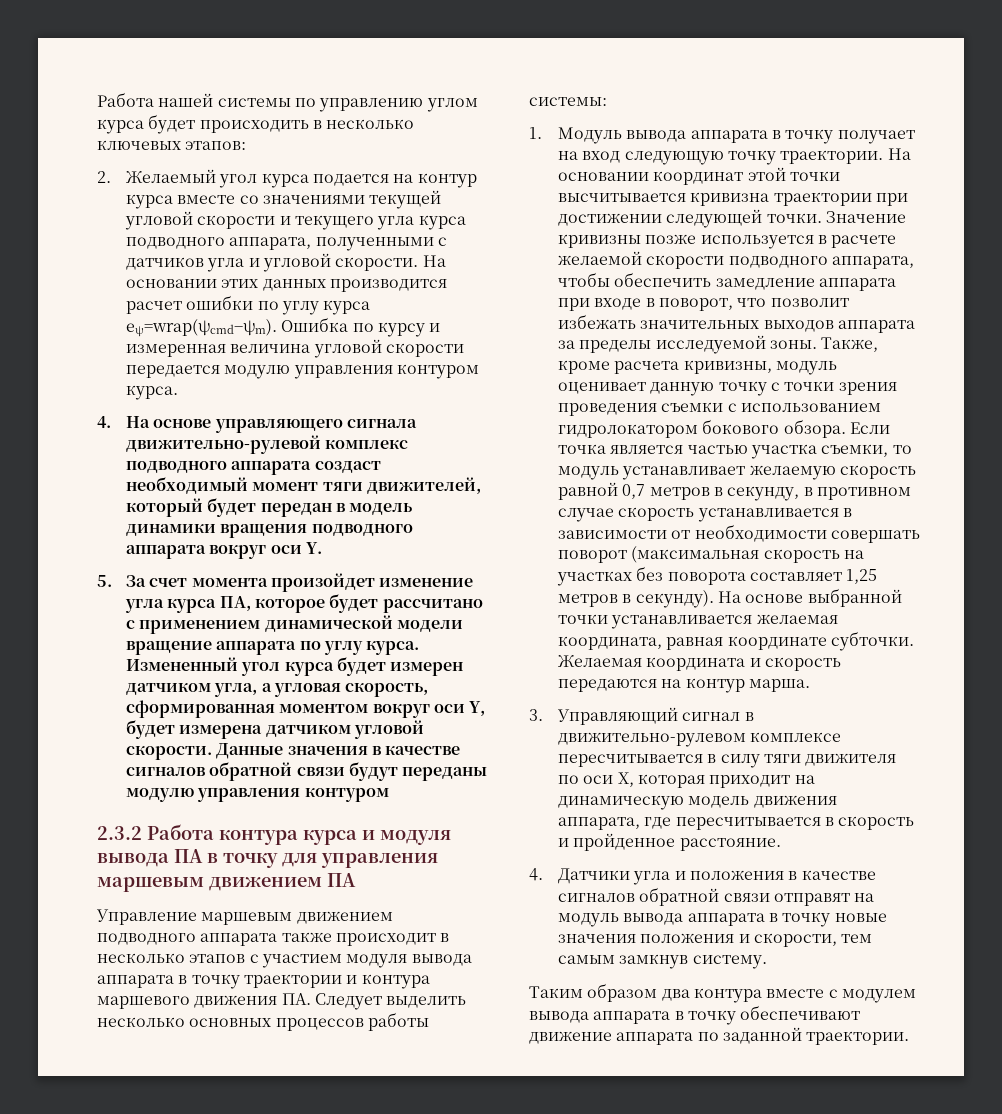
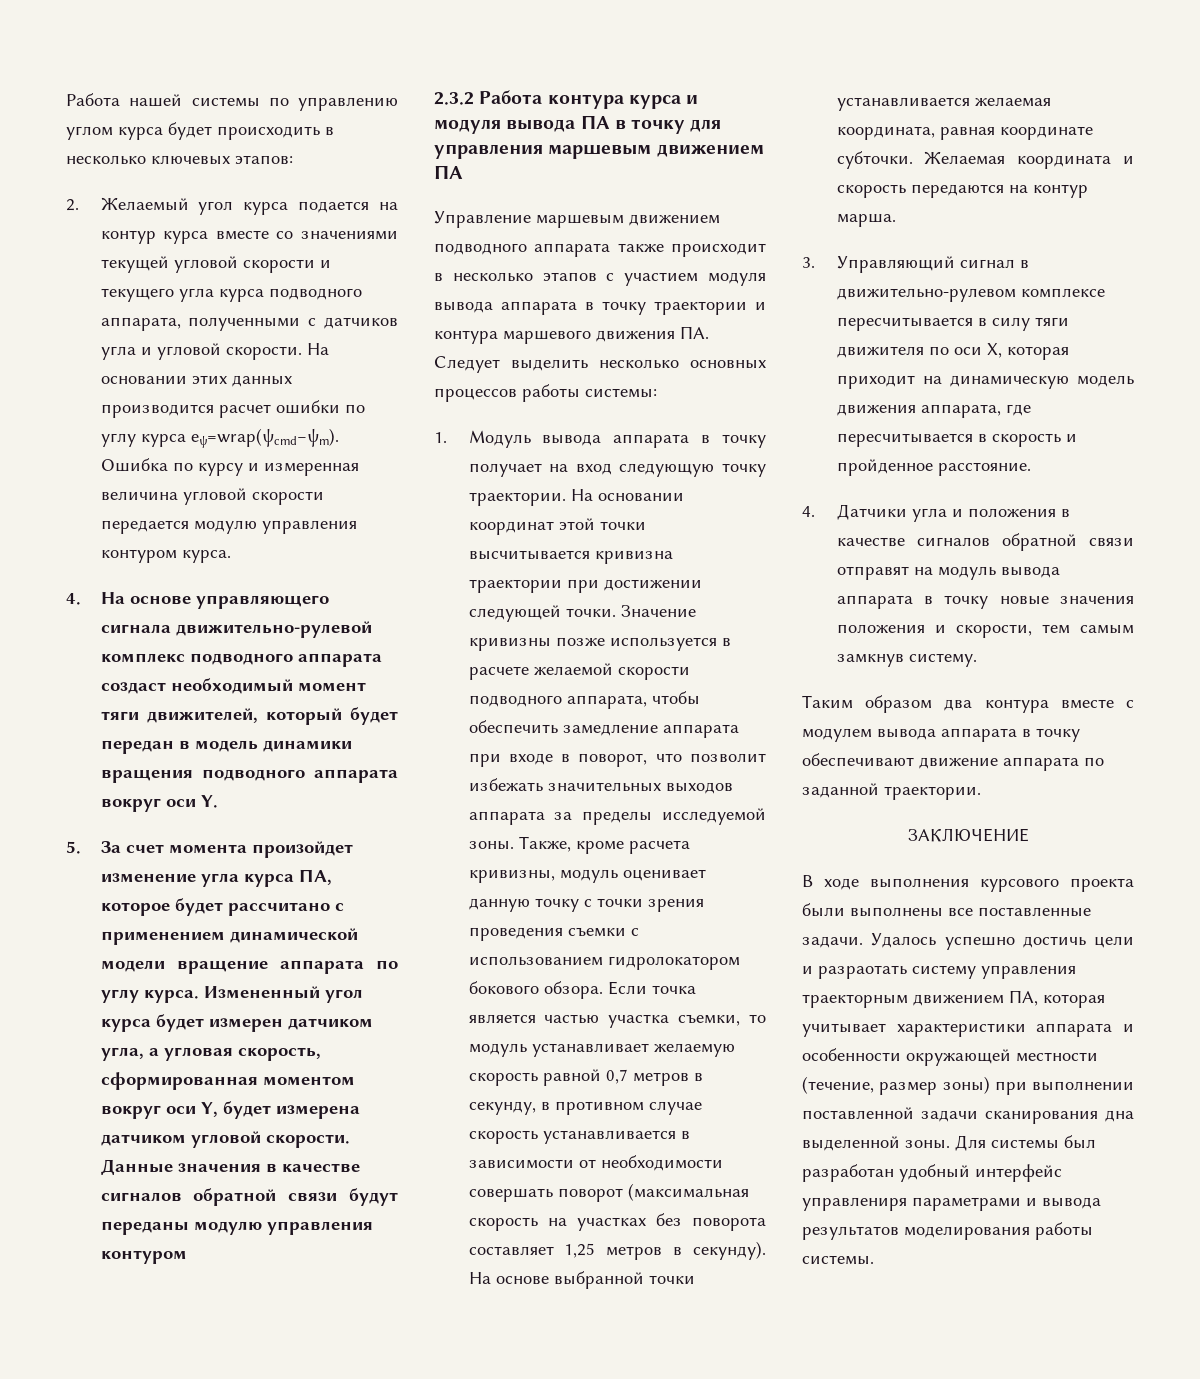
(910, 1038) none -> [907,828,1029,842] [802,875,1134,892] [802,903,1091,917] [802,933,1134,950] [802,965,1076,979] [802,990,1105,1008] [802,1023,1134,1037] [802,1048,1098,1066] [802,1076,1134,1095] [802,1107,1134,1124] [802,1135,1096,1151] [802,1164,1062,1182] [802,1197,1101,1211] [802,1222,1093,1240] [802,1255,874,1265] // ЗАКЛЮЧЕНИЕ // В ходе выполнения курсового проекта были выполнены все поставленные задачи. Удалось успешно достичь цели и разраотать систему управления траекторным движением ПА, которая учитывает характеристики аппарата и особенности окружающей местности (течение, размер зоны) при выполнении поставленной задачи сканирования дна выделенной зоны. Для системы был разработан удобный интерфейс управлениря параметрами и вывода результатов моделирования работы системы.

